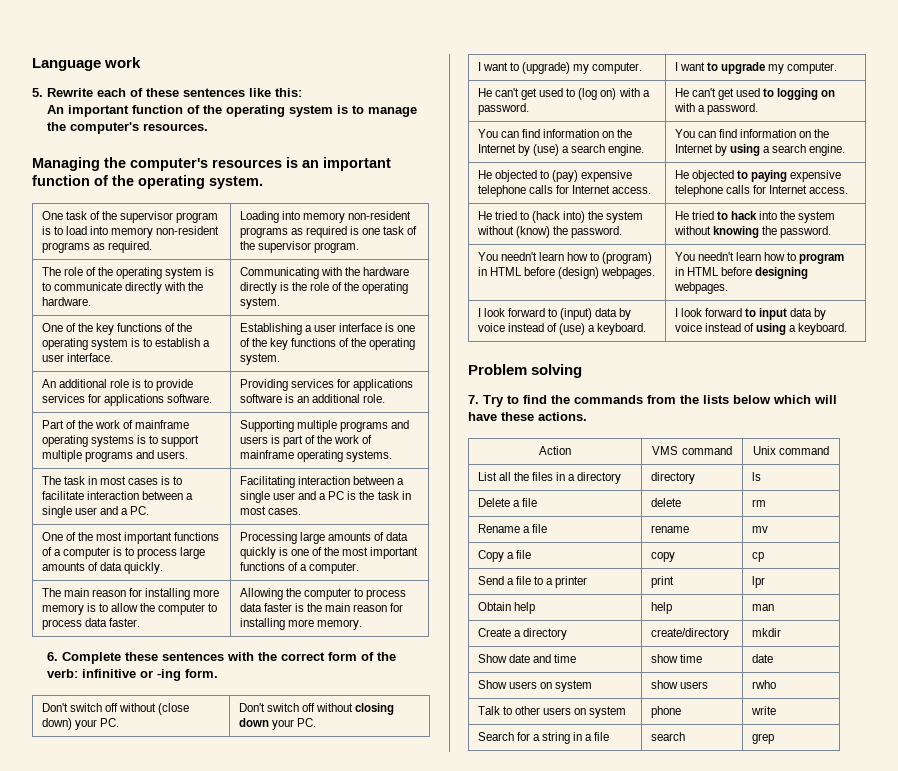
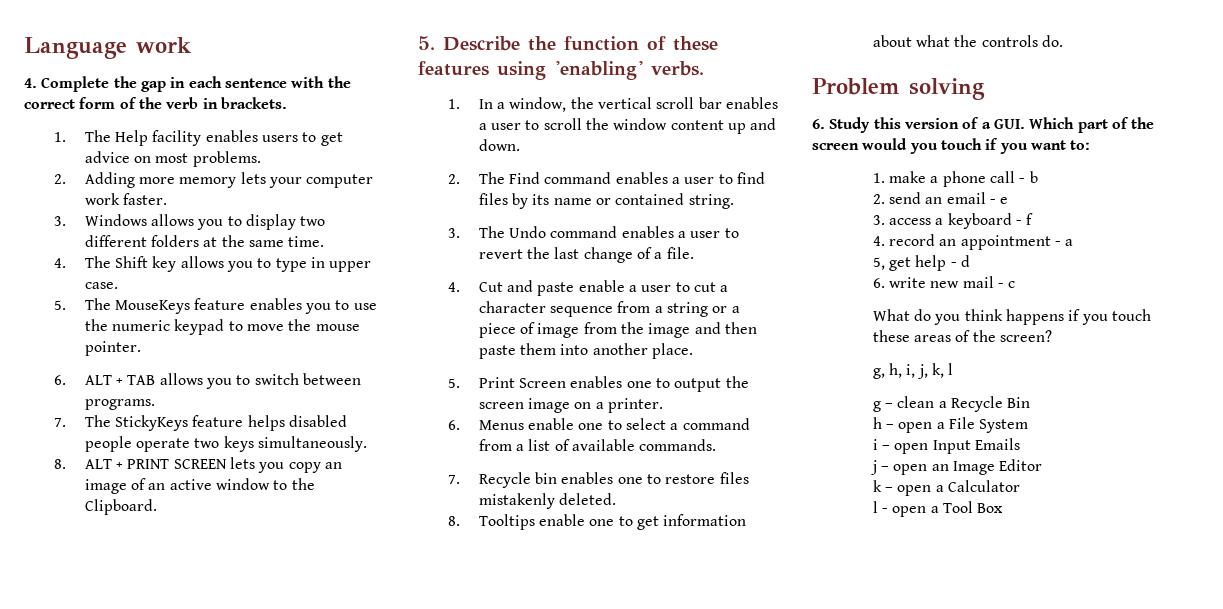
[32,88,302,97] [46,105,417,117] [46,122,208,134] [32,157,391,171] [32,175,263,189] [41,211,219,223] [41,226,220,238] [41,241,152,253] [239,211,412,223] [239,226,418,238] [239,241,359,253] [41,267,215,279] [41,282,204,294] [41,297,91,306] [239,267,410,279] [239,282,409,294] [239,297,280,309] [41,323,193,335] [41,338,211,350] [41,353,113,362] [239,323,416,335] [239,338,416,350] [239,353,280,365] [41,379,194,391] [41,394,213,406] [239,379,414,391] [239,394,386,403] [41,420,190,429] [41,435,200,447] [41,450,189,462] [239,420,410,432] [239,435,373,447] [239,450,392,462] [41,476,183,485] [41,491,194,500] [41,506,150,518] [239,476,405,488] [239,491,411,503] [239,506,301,515] [41,532,220,544] [41,547,206,559] [41,562,164,574] [239,532,409,544] [239,547,419,559] [239,562,360,574] [41,588,220,600] [41,603,218,615] [41,618,140,630] [239,588,407,600] [239,603,404,612] [239,618,362,630] [46,652,224,664] 5. Rewrite each of these sentences like this: // An important function of the operating system is to manage the computer's resources. // Managing the computer's resources is an important function of the operating system. // One task of the supervisor program is to load into memory non-resident programs as required. | Loading into memory non-resident programs as required is one task of the supervisor program. // The role of the operating system is to communicate directly with the hardware. | Communicating with the hardware directly is the role of the operating system. // One of the key functions of the operating system is to establish a user interface. | Establishing a user interface is one of the key functions of the operating system. // An additional role is to provide services for applications software. | Providing services for applications software is an additional role. // Part of the work of mainframe operating systems is to support multiple programs and users. | Supporting multiple programs and users is part of the work of mainframe operating systems. // The task in most cases is to facilitate interaction between a single user and a PC. | Facilitating interaction between a single user and a PC is the task in most cases. // One of the most important functions of a computer is to process large amounts of data quickly. | Processing large amounts of data quickly is one of the most important functions of a computer. // The main reason for installing more memory is to allow the computer to process data faster. | Allowing the computer to process data faster is the main reason for installing more memory. // 6. Complete these sentences -> [24,76,287,92] 4. Complete the gap in each sentence
[46,669,218,681] [41,703,190,715] [41,718,119,730] [238,703,395,715] [238,718,316,730] [477,62,643,74] [674,62,838,74] [477,88,650,100] [477,103,529,115] [674,88,836,100] [673,103,758,115] [477,129,633,138] [477,144,645,156] [674,129,830,138] [674,144,846,156] [477,170,633,182] [477,185,652,197] [674,170,842,182] [674,185,849,197] [477,211,644,223] [476,226,623,238] [674,211,836,223] [673,226,832,238] [477,252,653,264] [477,267,656,279] [674,252,845,264] [674,267,809,279] [673,282,728,294] [477,308,632,320] [477,323,647,335] [674,308,827,320] [674,323,848,335] [468,364,583,378] [468,395,837,407] [468,412,587,421] [539,446,571,455] [652,446,732,455] [752,446,830,455] [477,472,622,484] [650,472,695,484] [751,472,761,481] [477,498,537,507] [650,498,681,507] [751,499,766,507] [477,524,547,533] [650,525,689,533] [751,526,768,533] [477,550,531,562] [650,552,675,562] [751,552,764,562] [477,576,588,588] [650,576,674,588] [751,576,765,588] [477,602,535,614] [650,602,672,614] [751,604,774,611] [477,628,567,640] [650,628,729,640] [751,628,781,637] [477,654,577,663] [650,654,702,663] [751,654,773,663] [477,680,593,692] [650,680,708,689] [751,680,776,689] [477,706,627,718] [650,706,681,718] [750,706,776,715] [477,732,610,744] [650,732,685,741] [751,733,774,744] verb: infinitive or -ing form. // Don't switch off without (close down) your PC. | Don't switch off without closing down your PC. // I want to (upgrade) my computer. | I want to upgrade my computer. // He can't get used to (log on) with a password. | He can't get used to logging on with a password. // You can find information on the Internet by (use) a search engine. | You can find information on the Internet by using a search engine. // He objected to (pay) expensive telephone calls for Internet access. | He objected to paying expensive telephone calls for Internet access. // He tried to (hack into) the system without (know) the password. | He tried to hack into the system without knowing the password. // You needn't learn how to (program) in HTML before (design) webpages. | You needn't learn how to program in HTML before designing webpages. // I look forward to (input) data by voice instead of (use) a keyboard. | I look forward to input data by voice instead of using a keyboard. // Problem solving // 7. Try to find the commands from the lists below which will have these actions. // Action | VMS command | Unix command // List all the files in a directory | directory | ls // Delete a file | delete | rm // Rename a file | rename | mv // Copy a file | copy | cp // Send a file to a printer | print | lpr // Obtain help | help | man // Create a directory | create/directory | mkdir // Show date and time | show time | date // Show users on system | show users | rwho // Talk to other users on system | phone | write // Search for a string in a file | search | grep -> [166,97,287,109] [54,130,343,146] [84,151,261,167] [54,172,374,188] [84,193,168,205] [54,214,326,230] [84,235,325,247] [54,256,372,272] [84,282,118,289] [54,298,377,314] [84,319,360,335] [84,341,141,356] [54,373,362,389] [84,399,155,410] [54,415,348,431] [84,436,368,452] [54,457,343,473] [84,478,315,494] [84,499,157,515] [418,36,718,51] [418,61,704,80] [448,97,779,112] [478,118,777,134] [478,139,520,151] [448,172,766,184] [478,193,734,209] [448,226,739,238] [478,247,694,263] [448,280,729,296] [478,301,740,317] [478,322,758,338] [478,343,694,359] [448,376,749,392] [478,398,664,413] [448,418,750,430] [478,439,717,451] [448,472,749,488] [478,493,617,509] [448,514,747,530] [872,35,1064,47] [812,78,985,100] [812,117,1155,133] [812,138,1091,154] [872,171,1038,187] [872,192,1009,204] [872,213,1034,229] [872,234,1074,250] [872,255,971,271] [872,276,1016,288] [872,309,1152,325] [872,330,1053,342] [872,363,954,379] [872,396,1031,412] [872,417,1029,433] [872,438,1021,454] [870,459,1043,475] [872,480,1021,496] [872,501,1004,517] verb in brackets. // 1. The Help facility enables users to get advice on most problems. // 2. Adding more memory lets your computer work faster. // 3. Windows allows you to display two different folders at the same time. // 4. The Shift key allows you to type in upper case. // 5. The MouseKeys feature enables you to use the numeric keypad to move the mouse pointer. // 6. ALT + TAB allows you to switch between programs. // 7. The StickyKeys feature helps disabled people operate two keys simultaneously. // 8. ALT + PRINT SCREEN lets you copy an image of an active window to the Clipboard. // 5. Describe the function of these features using 'enabling' verbs. // 1. In a window, the vertical scroll bar enables a user to scroll the window content up and down. // 2. The Find command enables a user to find files by its name or contained string. // 3. The Undo command enables a user to revert the last change of a file. // 4. Cut and paste enable a user to cut a character sequence from a string or a piece of image from the image and then paste them into another place. // 5. Print Screen enables one to output the screen image on a printer. // 6. Menus enable one to select a command from a list of available commands. // 7. Recycle bin enables one to restore files mistakenly deleted. // 8. Tooltips enable one to get information about what the controls do. // Problem solving // 6. Study this version of a GUI. Which part of the screen would you touch if you want to: // 1. make a phone call - b // 2. send an email - e // 3. access a keyboard - f // 4. record an appointment - a // 5, get help - d // 6. write new mail - c // What do you think happens if you touch these areas of the screen? // g, h, i, j, k, l // g – clean a Recycle Bin // h – open a File System // i – open Input Emails // j – open an Image Editor // k – open a Calculator // l - open a Tool Box

